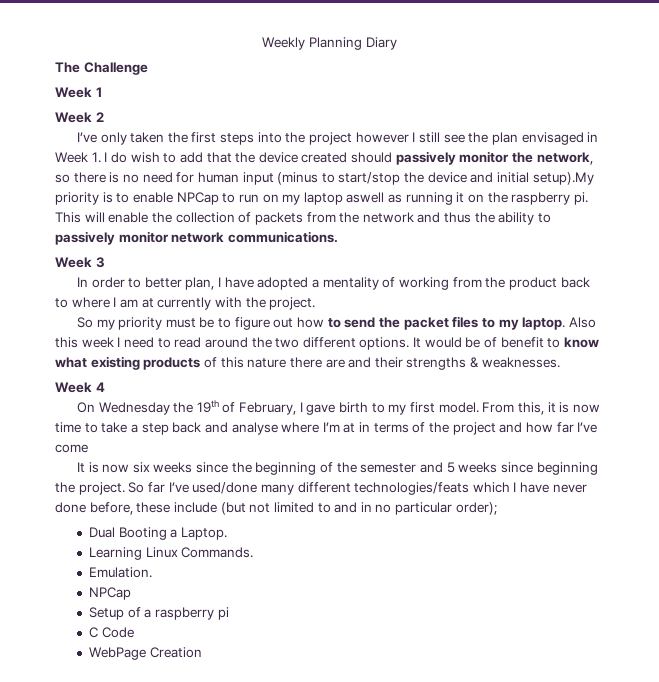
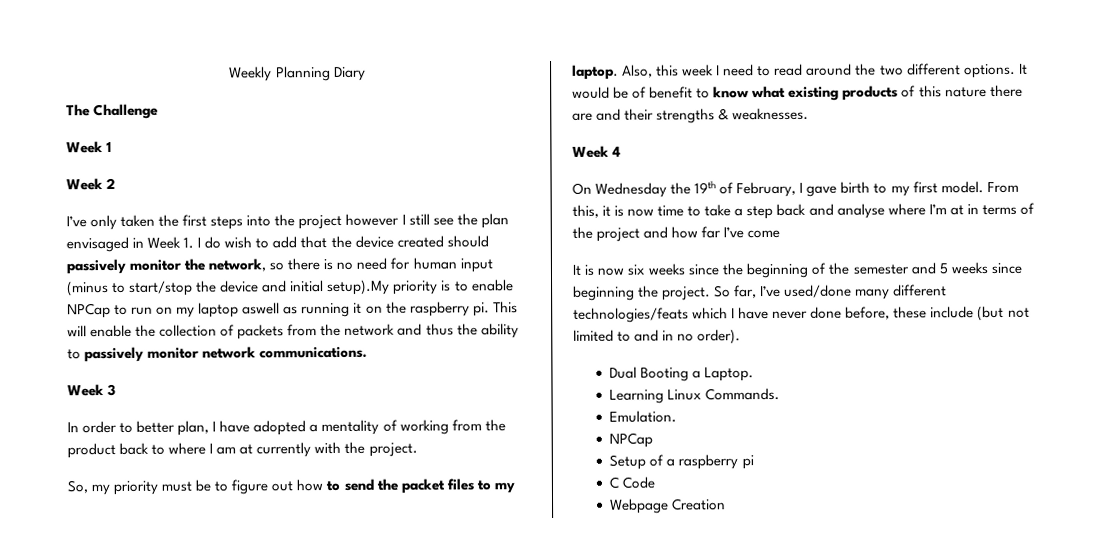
[76,317,93,328] So -> [67,480,88,494] So,
[568,317,596,328] Also -> [622,64,654,78] Also,
[147,482,165,493] far -> [734,285,758,299] far,
[395,502,497,515] particular order); -> [697,329,742,345] order).
[88,647,146,660] WebPage -> [610,498,670,514] Webpage

